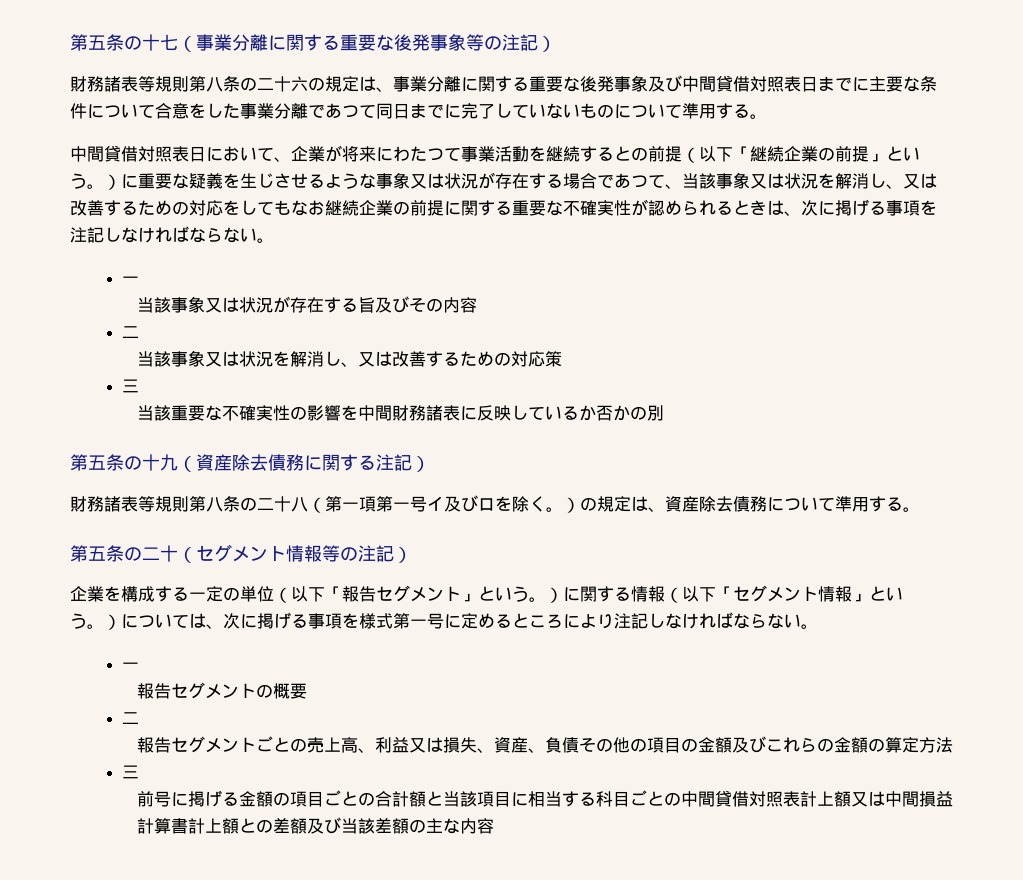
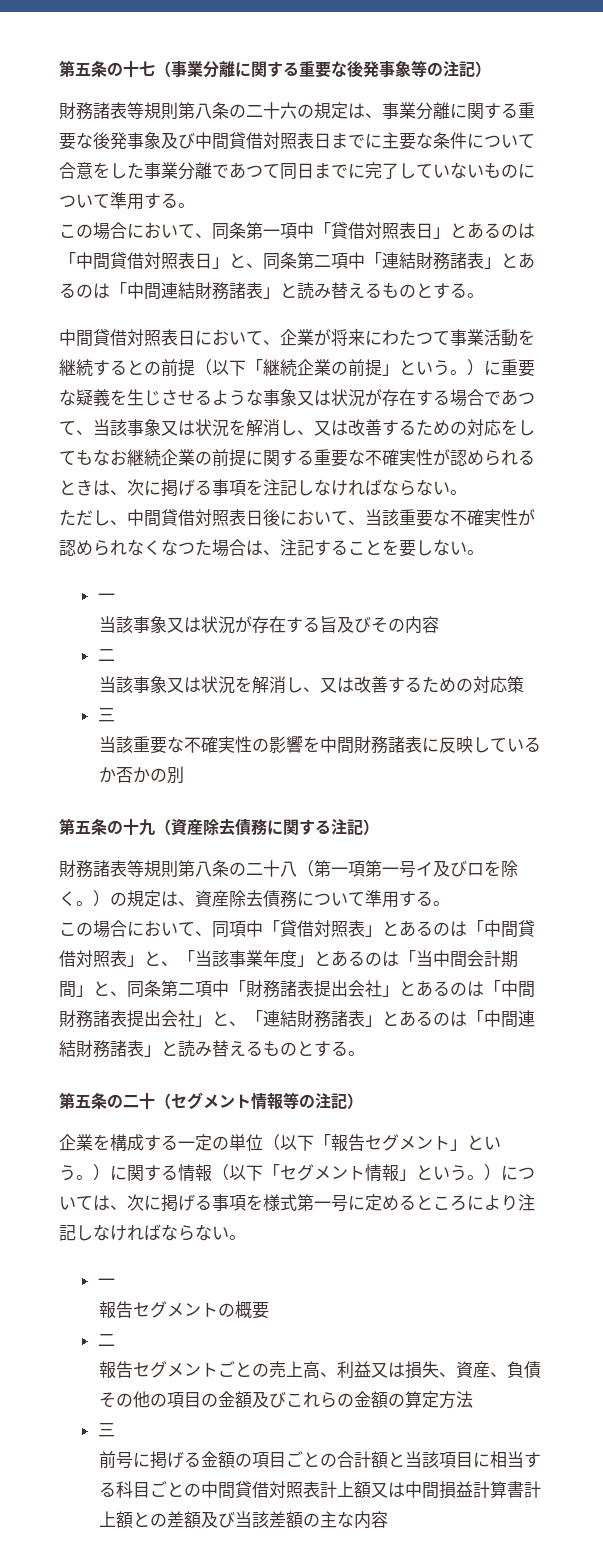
(767, 116) none -> [59,222,535,240] [59,252,535,270] [59,282,484,300] // この場合において、同条第一項中「貸借対照表日」とあるのは「中間貸借対照表日」と、同条第二項中「連結財務諸表」とあるのは「中間連結財務諸表」と読み替えるものとする。
(274, 240) none -> [59,509,535,527] [59,539,484,557] // ただし、中間貸借対照表日後において、当該重要な不確実性が認められなくなつた場合は、注記することを要しない。
(920, 509) none -> [59,920,535,938] [59,950,518,968] [59,980,535,998] [59,1010,535,1028] [59,1040,365,1058] // この場合において、同項中「貸借対照表」とあるのは「中間貸借対照表」と、「当該事業年度」とあるのは「当中間会計期間」と、同条第二項中「財務諸表提出会社」とあるのは「中間財務諸表提出会社」と、「連結財務諸表」とあるのは「中間連結財務諸表」と読み替えるものとする。

